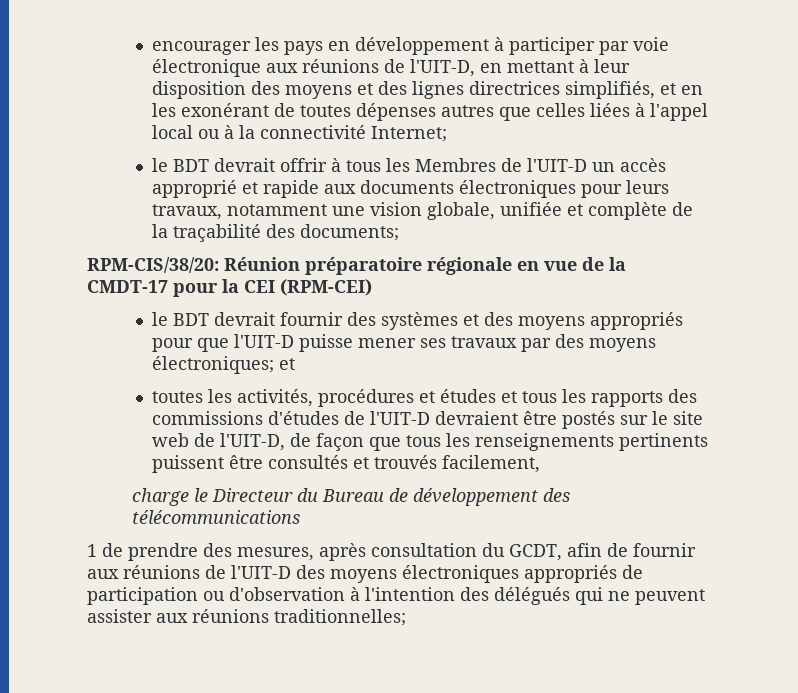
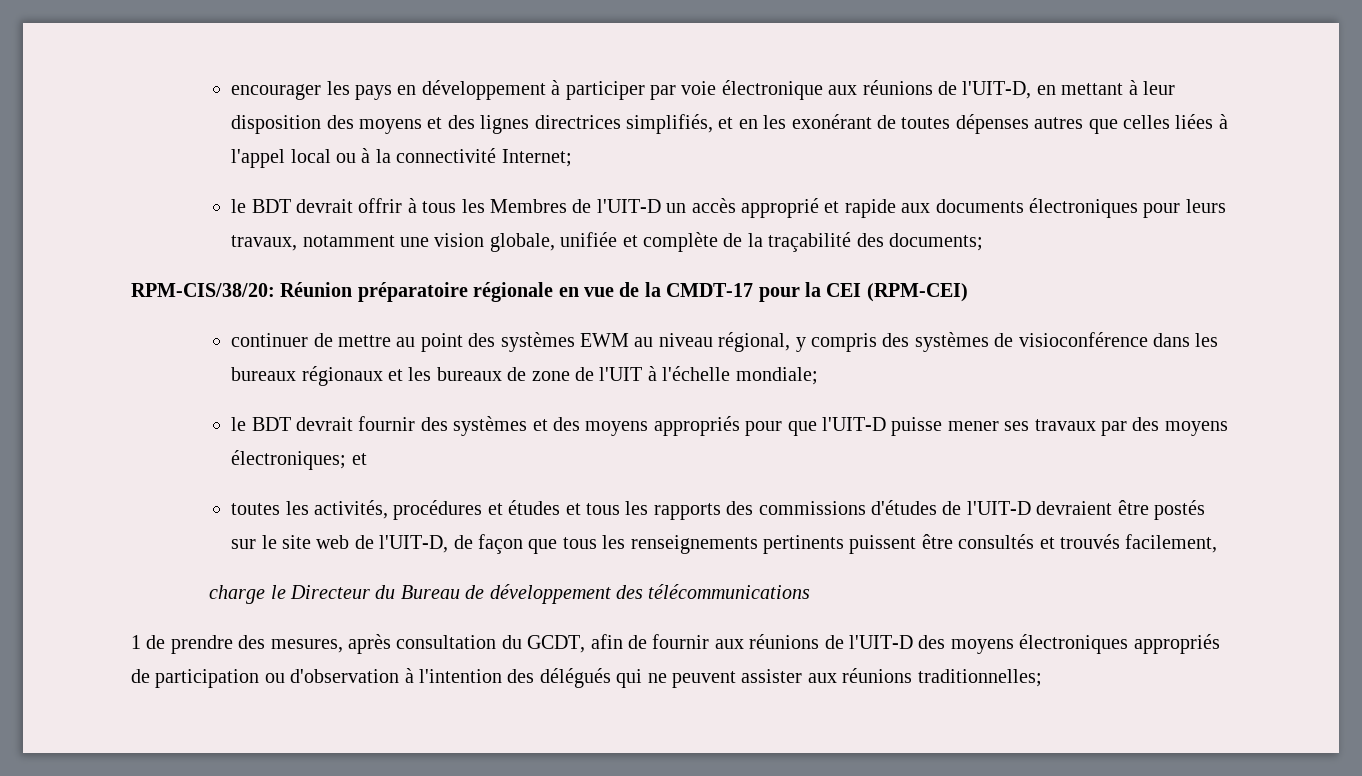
(372, 287) none -> [231,332,1219,352] [231,366,818,386] // continuer de mettre au point des systèmes EWM au niveau régional, y compris des systèmes de visioconférence dans les bureaux régionaux et les bureaux de zone de l'UIT à l'échelle mondiale;

